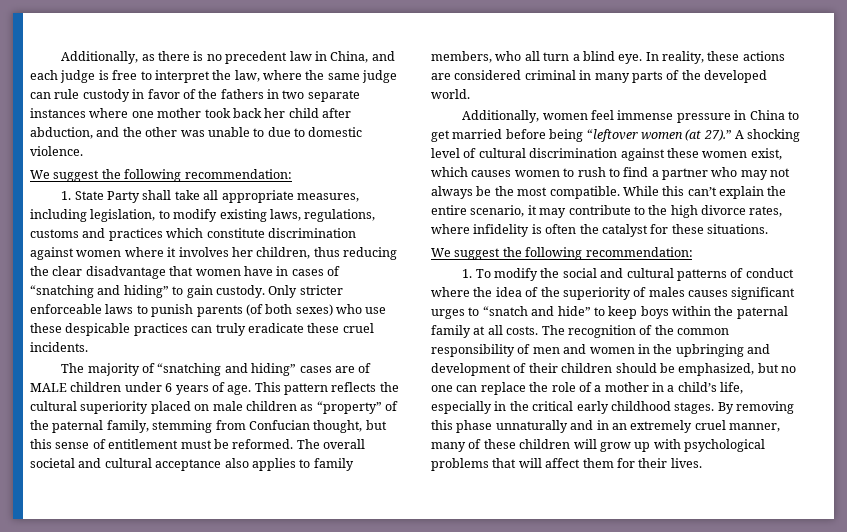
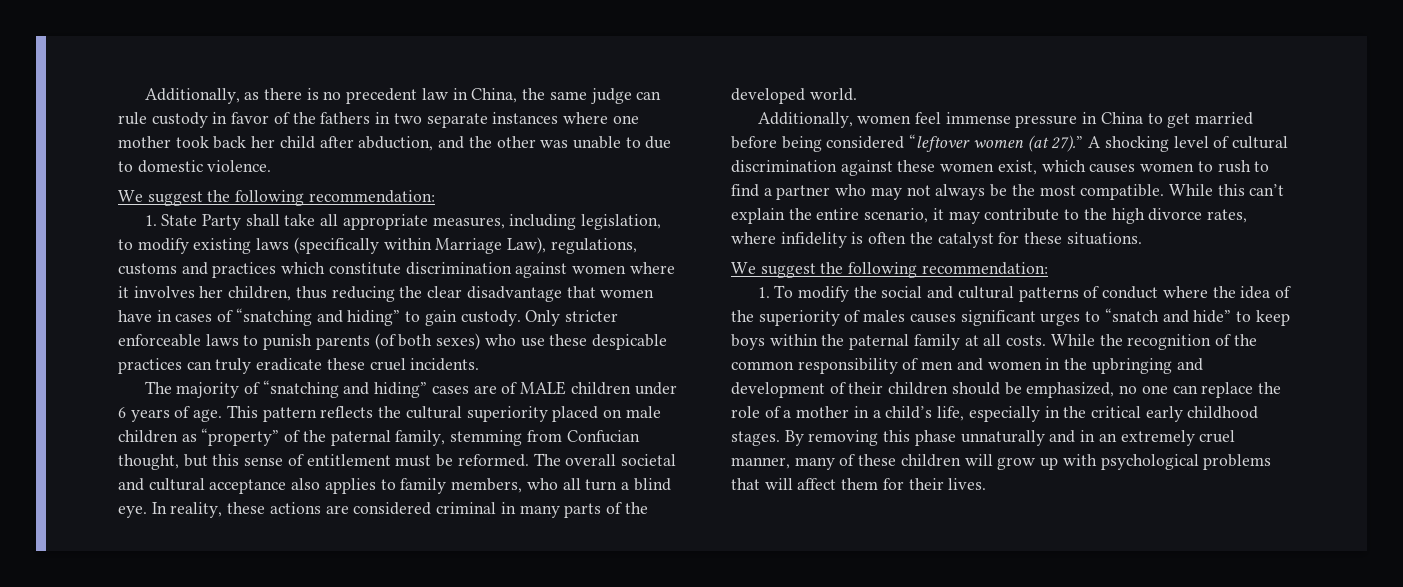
[371,51,395,61] [30,70,302,83] and each judge is free to interpret the law, where -> (518, 95) none
[269,209,301,221] laws, -> [256,237,547,254] laws (specifically within Marriage Law),
(584, 135) none -> [826,136,905,149] considered
[541,325,565,335] The -> [1050,334,1123,346] While the
[757,363,779,373] but -> (1115, 390) none

